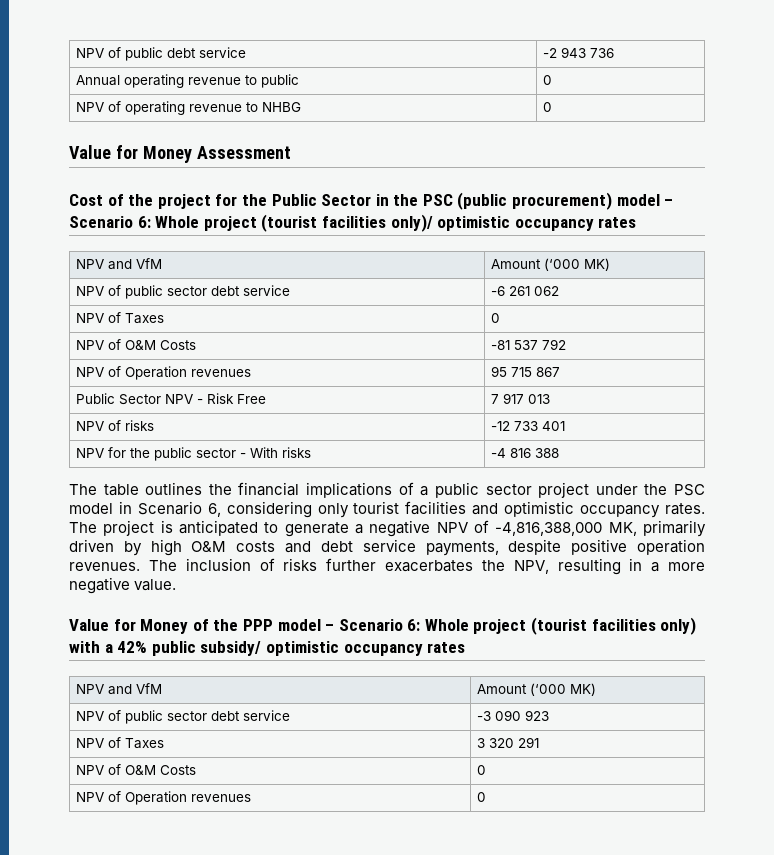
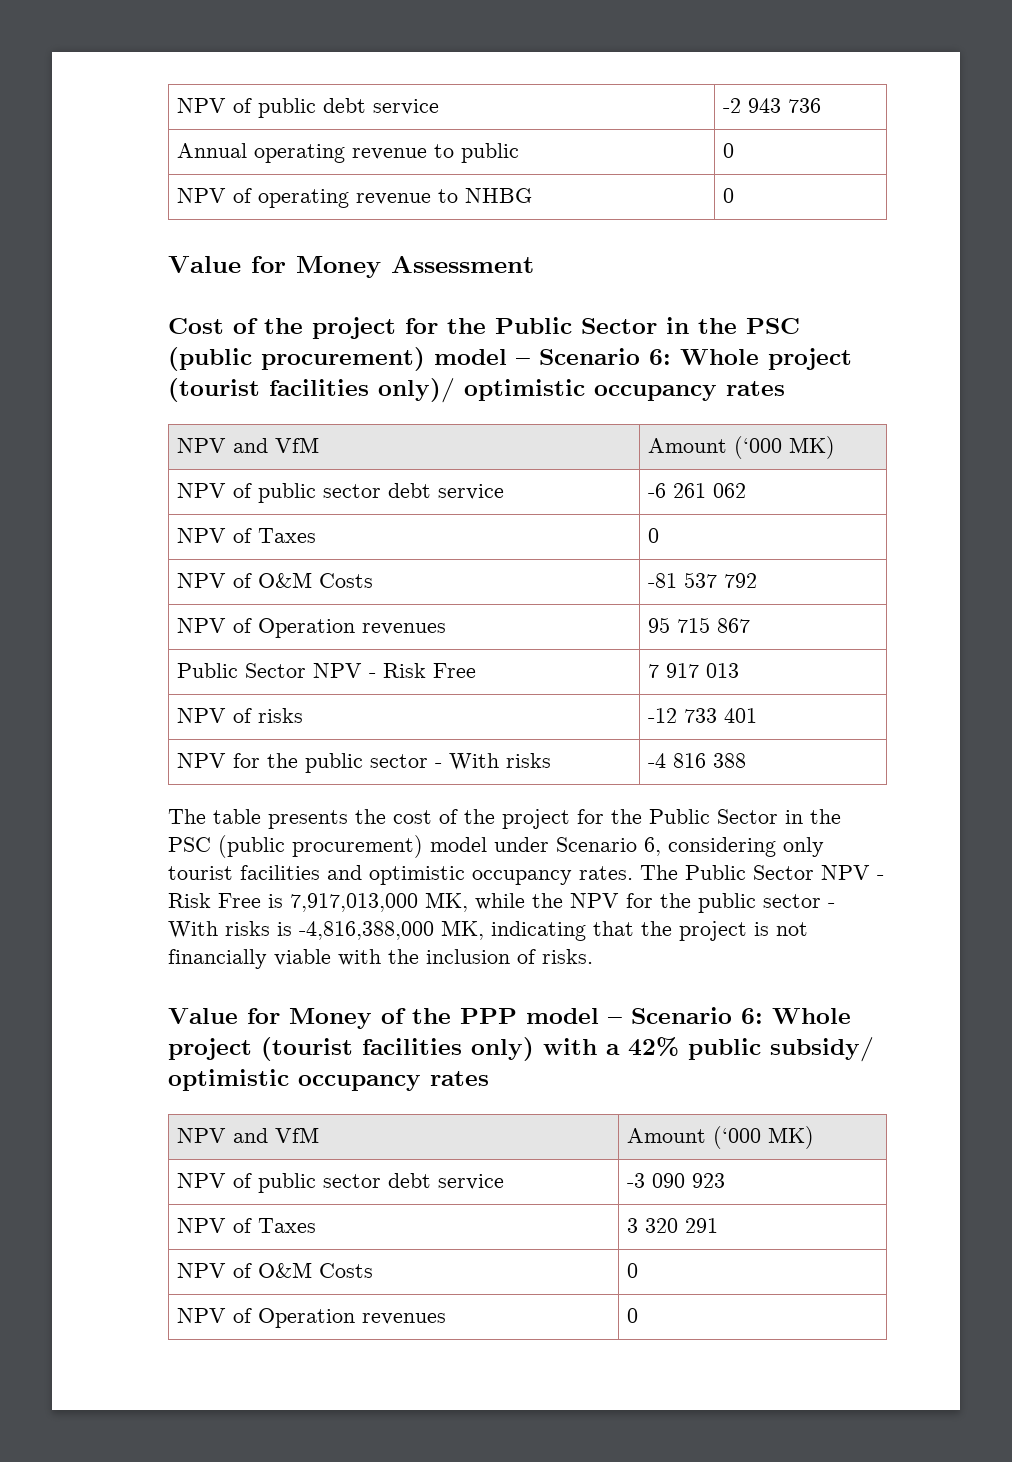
[145,482,706,498] [69,501,132,514] outlines the financial implications of a public sector project under the PSC model in -> [268,809,841,829] [168,835,549,858] presents the cost of the project for the Public Sector in the PSC (public procurement) model under
[103,520,706,537] [69,539,706,556] [69,558,706,575] [69,577,177,594] project is anticipated to generate a negative NPV of -4,816,388,000 MK, primarily driven by high O&M costs and debt service payments, despite positive operation revenues. The inclusion of risks further exacerbates the NPV, resulting in a more negative value. -> [685,865,884,880] [168,892,835,913] [168,920,808,941] [168,949,593,969] Public Sector NPV - Risk Free is 7,917,013,000 MK, while the NPV for the public sector - With risks is -4,816,388,000 MK, indicating that the project is not financially viable with the inclusion of risks.

